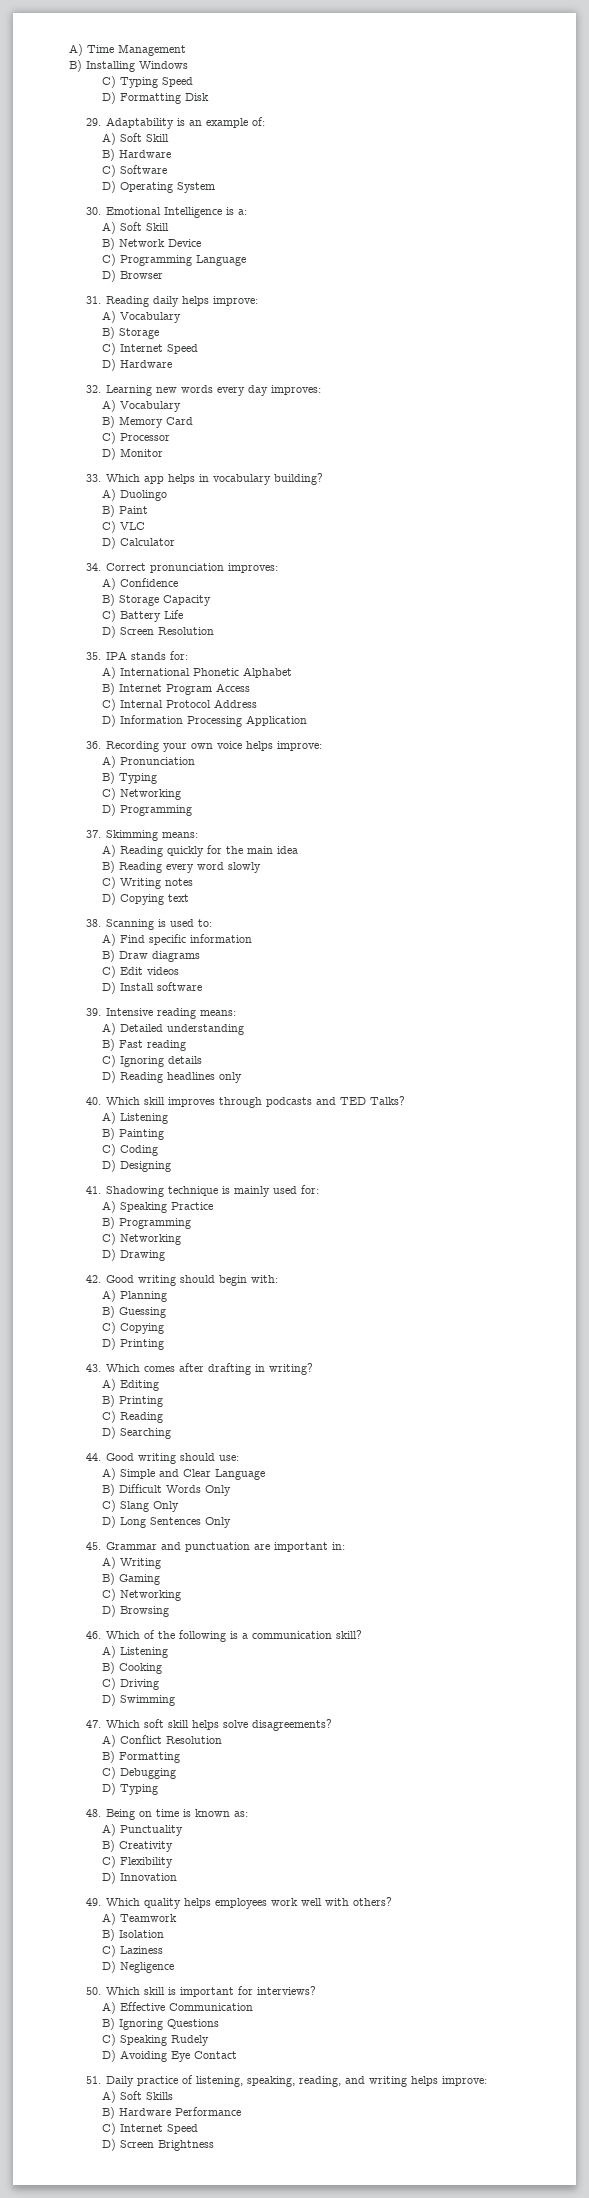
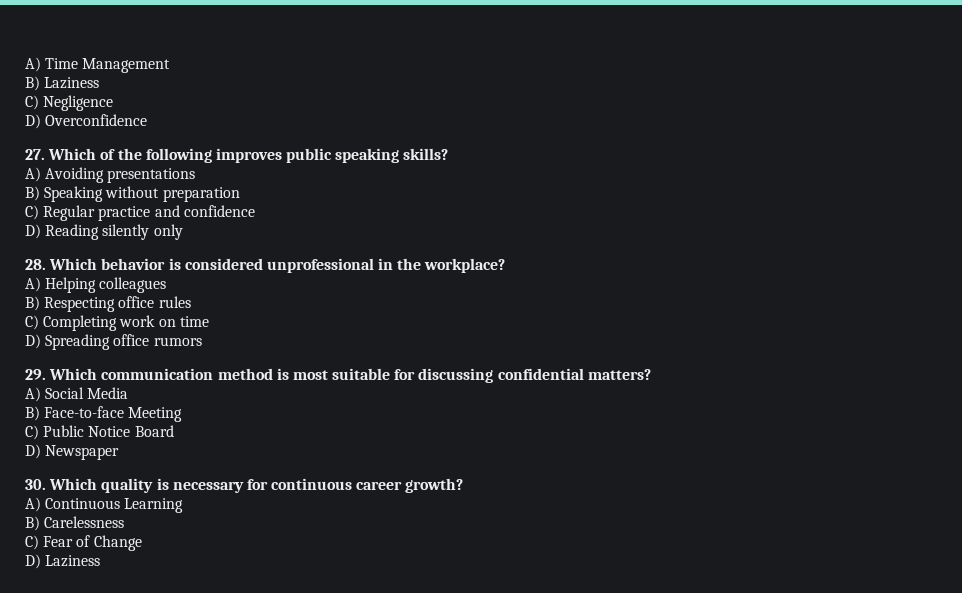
[86,61,188,72] [102,76,194,88] [102,92,210,104] [85,117,266,129] [102,133,170,145] [102,149,172,161] [102,165,168,177] [102,181,216,193] [85,207,248,218] [102,222,170,234] [102,238,202,250] [102,254,247,266] [102,270,164,282] [85,296,259,307] [102,311,182,323] [102,327,160,339] [102,343,199,355] [102,359,173,371] [85,385,322,396] [102,400,182,412] [102,416,194,428] [102,432,171,444] [102,448,164,460] [85,473,324,485] [102,489,168,501] [102,505,149,517] [102,521,146,533] [102,537,176,549] [85,563,279,573] [102,578,179,590] [102,594,212,606] [102,610,184,622] [102,626,215,638] [85,651,189,660] [102,667,293,679] [102,683,251,695] [102,699,258,711] [102,715,308,727] [85,741,323,752] [102,756,196,768] [102,772,158,784] [102,788,182,800] [102,804,193,816] [85,830,199,841] [102,845,299,857] [102,861,262,873] [102,877,194,889] [102,893,190,905] [85,919,213,930] [102,934,253,946] [102,950,201,962] [102,966,180,978] [102,982,203,994] [85,1008,237,1019] [102,1023,245,1035] [102,1039,187,1051] [102,1055,203,1067] [102,1071,243,1083] [85,1096,406,1108] [102,1112,169,1124] [102,1128,165,1140] [102,1144,159,1156] [102,1160,172,1172] [85,1185,320,1197] [102,1201,214,1213] [102,1217,192,1229] [102,1233,182,1245] [102,1249,166,1261] [85,1275,279,1286] [102,1290,168,1302] [102,1306,167,1318] [102,1322,165,1334] [102,1338,165,1350] [85,1363,314,1375] [102,1379,160,1391] [102,1395,164,1407] [102,1411,164,1423] [102,1427,172,1439] [85,1453,240,1464] [102,1468,266,1480] [102,1484,232,1496] [102,1500,180,1512] [102,1516,232,1528] [85,1542,346,1552] [102,1557,162,1569] [102,1573,161,1585] [102,1589,182,1601] [102,1605,170,1617] [85,1630,363,1642] [102,1646,169,1658] [102,1662,163,1674] [102,1678,160,1690] [102,1694,176,1706] [85,1719,333,1731] [102,1735,223,1747] [102,1751,181,1763] [102,1767,177,1779] [102,1783,159,1795] [85,1809,249,1820] [102,1824,184,1836] [102,1840,174,1852] [102,1856,174,1868] [102,1872,178,1884] [85,1897,393,1909] [102,1913,178,1925] [102,1929,165,1941] [102,1945,164,1957] [102,1961,175,1973] [85,1986,317,1997] [102,2002,254,2014] [102,2018,220,2030] [102,2034,210,2046] [102,2050,238,2062] [85,2075,488,2087] [102,2091,174,2103] [102,2107,242,2119] [102,2123,199,2135] [102,2139,215,2151] Installing Windows // C) Typing Speed // D) Formatting Disk // 29. Adaptability is an example of: // A) Soft Skill // B) Hardware // C) Software // D) Operating System // 30. Emotional Intelligence is a: // A) Soft Skill // B) Network Device // C) Programming Language // D) Browser // 31. Reading daily helps improve: // A) Vocabulary // B) Storage // C) Internet Speed // D) Hardware // 32. Learning new words every day improves: // A) Vocabulary // B) Memory Card // C) Processor // D) Monitor // 33. Which app helps in vocabulary building? // A) Duolingo // B) Paint // C) VLC // D) Calculator // 34. Correct pronunciation improves: // A) Confidence // B) Storage Capacity // C) Battery Life // D) Screen Resolution // 35. IPA stands for: // A) International Phonetic Alphabet // B) Internet Program Access // C) Internal Protocol Address // D) Information Processing Application // 36. Recording your own voice helps improve: // A) Pronunciation // B) Typing // C) Networking // D) Programming // 37. Skimming means: // A) Reading quickly for the main idea // B) Reading every word slowly // C) Writing notes // D) Copying text // 38. Scanning is used to: // A) Find specific information // B) Draw diagrams // C) Edit videos // D) Install software // 39. Intensive reading means: // A) Detailed understanding // B) Fast reading // C) Ignoring details // D) Reading headlines only // 40. Which skill improves through podcasts and TED Talks? // A) Listening // B) Painting // C) Coding // D) Designing // 41. Shadowing technique is mainly used for: // A) Speaking Practice // B) Programming // C) Networking // D) Drawing // 42. Good writing should begin with: // A) Planning // B) Guessing // C) Copying // D) Printing // 43. Which comes after drafting in writing? // A) Editing // B) Printing // C) Reading // D) Searching // 44. Good writing should use: // A) Simple and Clear Language // B) Difficult Words Only // C) Slang Only // D) Long Sentences Only // 45. Grammar and punctuation are important in: // A) Writing // B) Gaming // C) Networking // D) Browsing // 46. Which of the following is a communication skill? // A) Listening // B) Cooking // C) Driving // D) Swimming // 47. Which soft skill helps solve disagreements? // A) Conflict Resolution // B) Formatting // C) Debugging // D) Typing // 48. Being on time is known as: // A) Punctuality // B) Creativity // C) Flexibility // D) Innovation // 49. Which quality helps employees work well with others? // A) Teamwork // B) Isolation // C) Laziness // D) Negligence // 50. Which skill is important for interviews? // A) Effective Communication // B) Ignoring Questions // C) Speaking Rudely // D) Avoiding Eye Contact // 51. Daily practice of listening, speaking, reading, and writing helps improve: // A) Soft Skills // B) Hardware Performance // C) Internet Speed // D) Screen Brightness -> [44,77,100,89] [25,95,114,111] [25,114,148,129] [25,148,449,163] [25,167,196,183] [25,186,240,202] [25,205,255,221] [25,224,183,240] [25,258,506,273] [25,277,167,293] [25,296,191,312] [25,315,209,331] [25,334,202,350] [25,368,651,383] [25,387,129,402] [25,406,183,422] [25,425,174,440] [25,444,120,460] [25,478,464,493] [25,497,184,513] [25,516,125,531] [25,535,142,551] [25,554,101,569] Laziness // C) Negligence // D) Overconfidence // 27. Which of the following improves public speaking skills? // A) Avoiding presentations // B) Speaking without preparation // C) Regular practice and confidence // D) Reading silently only // 28. Which behavior is considered unprofessional in the workplace? // A) Helping colleagues // B) Respecting office rules // C) Completing work on time // D) Spreading office rumors // 29. Which communication method is most suitable for discussing confidential matters? // A) Social Media // B) Face-to-face Meeting // C) Public Notice Board // D) Newspaper // 30. Which quality is necessary for continuous career growth? // A) Continuous Learning // B) Carelessness // C) Fear of Change // D) Laziness

